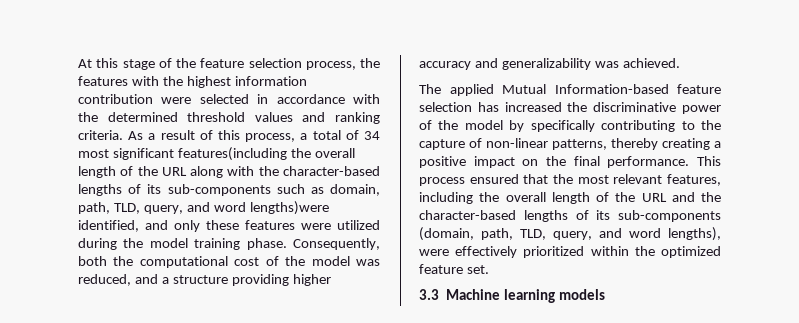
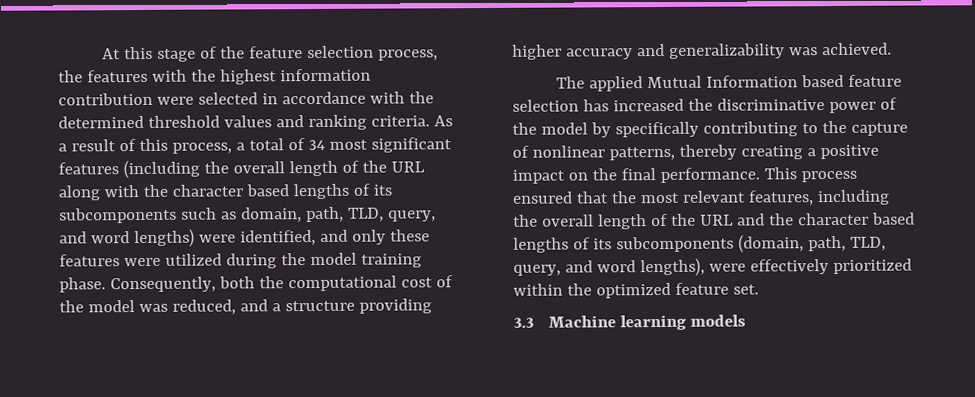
[177,147,287,161] features(including -> [58,159,200,179] features (including
[283,166,380,176] [78,184,271,196] character-based lengths of its sub-components -> [171,183,392,200] [59,207,177,224] character based lengths of its subcomponents
[249,201,329,215] lengths)were -> [133,228,236,248] lengths) were
[554,84,669,94] Information-based -> [706,74,845,88] Information based
[486,138,548,148] non-linear -> [531,145,605,158] nonlinear
[419,210,721,222] character-based lengths of its sub-components -> [797,212,915,226] [513,236,734,253] character based lengths of its subcomponents

